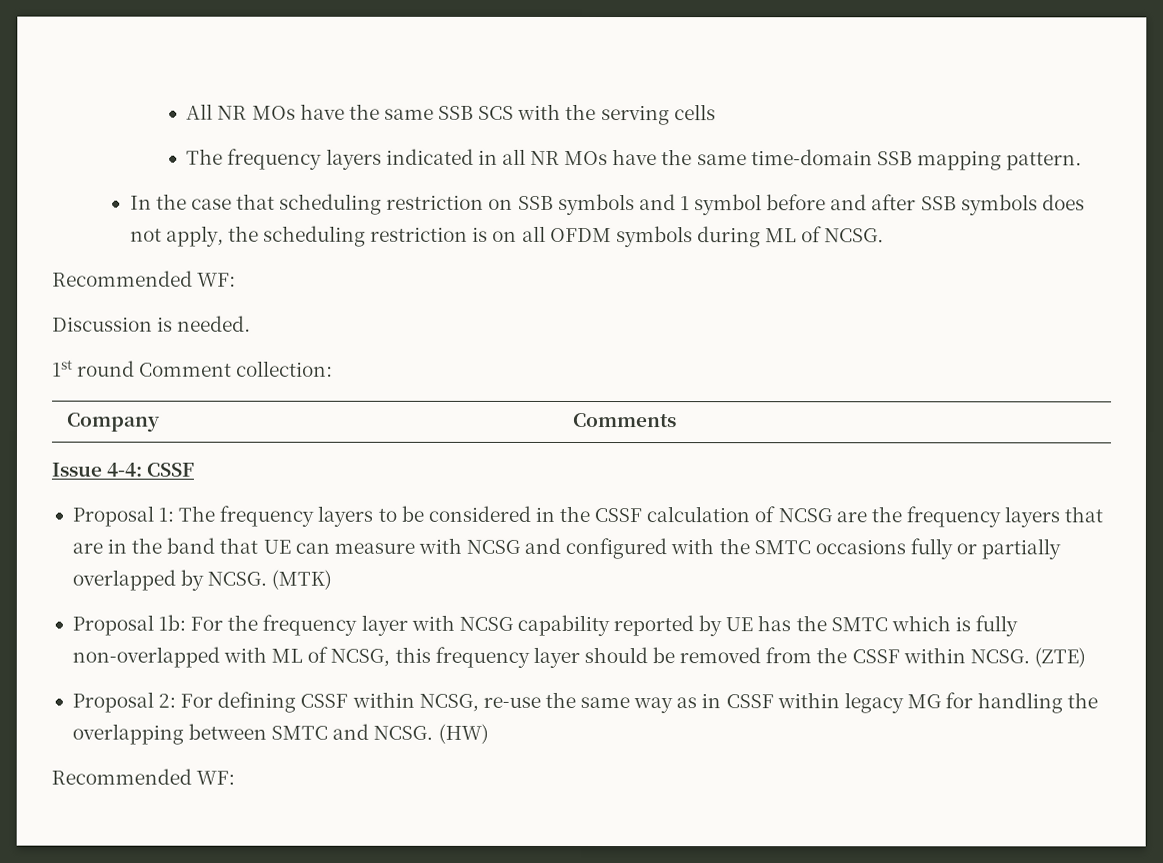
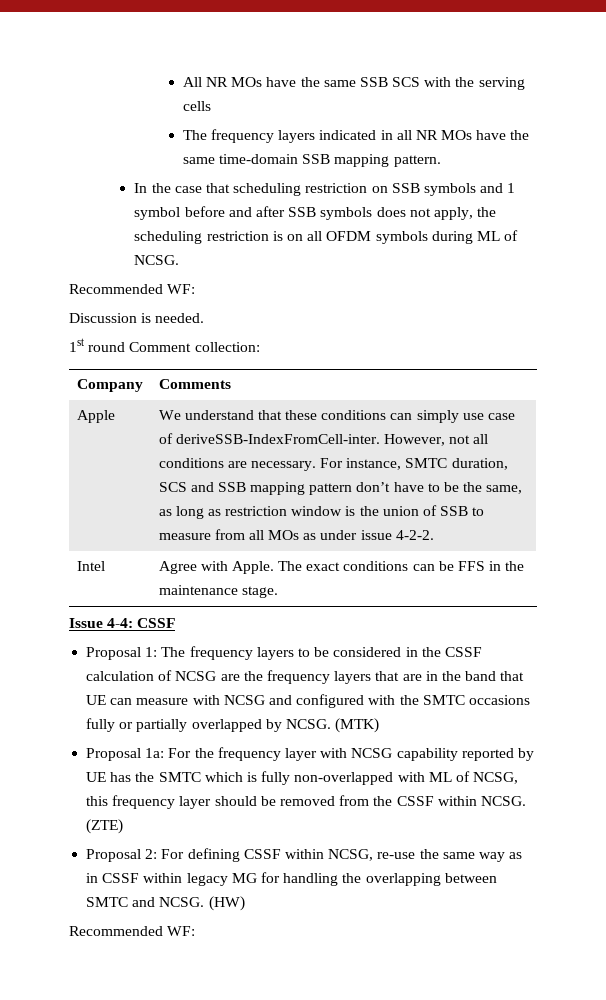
(677, 420) none -> [76,410,115,423] [158,410,516,423] [158,433,489,446] [158,458,508,471] [158,482,523,495] [158,505,485,519] [158,529,434,540] [76,561,105,571] [158,561,525,574] [158,585,278,598] // Apple | We understand that these conditions can simply use case of deriveSSB-IndexFromCell-inter. However, not all conditions are necessary. For instance, SMTC duration, SCS and SSB mapping pattern don’t have to be the same, as long as restriction window is the union of SSB to measure from all MOs as under issue 4-2-2. // Intel | Agree with Apple. The exact conditions can be FFS in the maintenance stage.
[158,614,187,631] 1b: -> [145,748,165,758] 1a:

